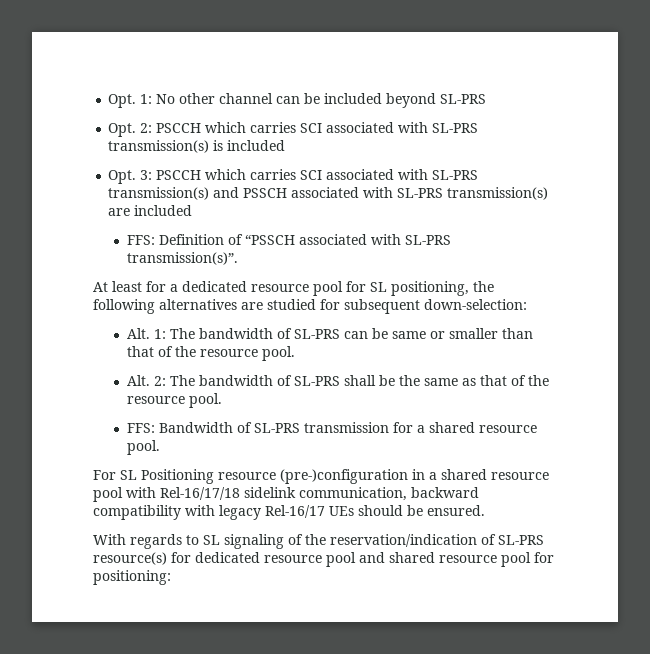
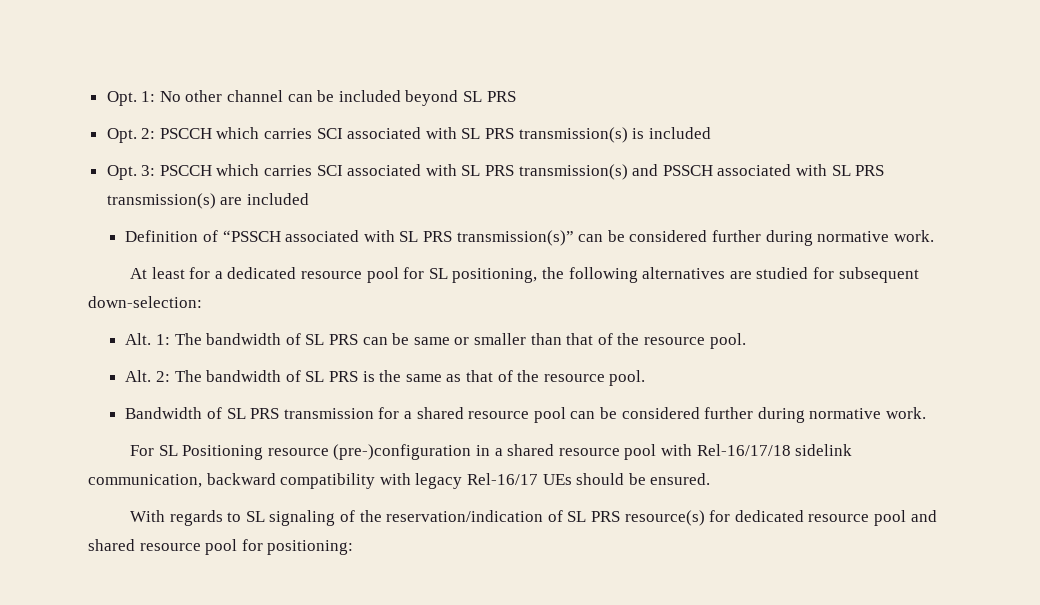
[440,94,487,104] SL-PRS -> [463,91,516,102] SL PRS
[432,123,479,133] SL-PRS -> [461,128,515,139] SL PRS
[432,170,479,180] SL-PRS -> [461,165,515,176] SL PRS
[397,188,444,198] SL-PRS -> [831,165,885,176] SL PRS
[127,235,156,245] FFS: -> (309, 199) none
[405,235,452,245] [127,252,239,265] SL-PRS transmission(s)”. -> [399,230,934,246] SL PRS transmission(s)” can be considered further during normative work.
[294,329,341,339] SL-PRS -> [305,334,359,345] SL PRS
[294,375,396,386] SL-PRS shall be -> [305,371,375,382] SL PRS is
[127,423,156,433] FFS: -> (646, 378) none
[254,423,301,433] SL-PRS -> [226,408,280,419] SL PRS
[127,440,161,455] pool. -> [533,407,926,423] pool can be considered further during normative work.
[498,535,544,545] SL-PRS -> [567,511,620,522] SL PRS

